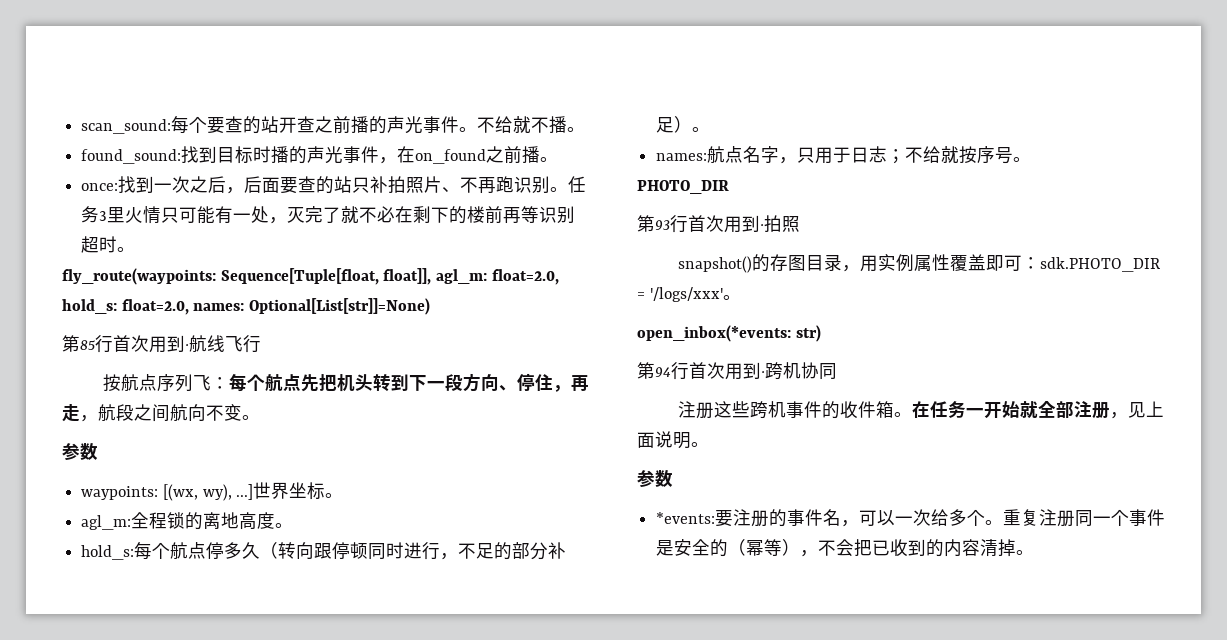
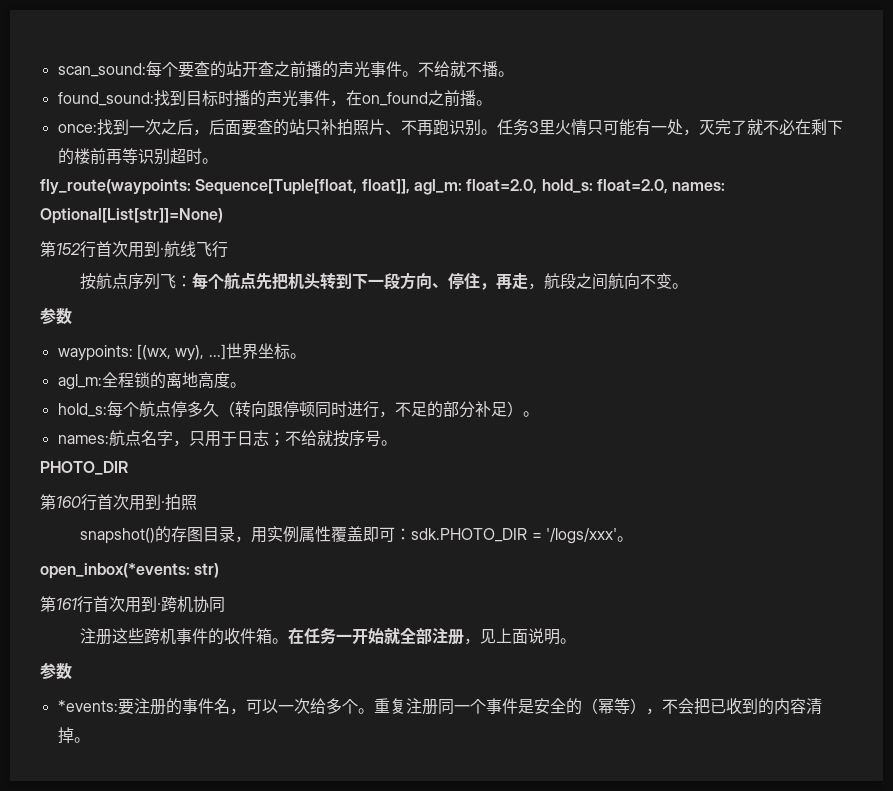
[80,340,95,350] 85 -> [56,243,81,255] 152
[655,220,670,230] 93 -> [56,496,81,508] 160
[655,367,671,377] 94 -> [56,598,77,610] 161

